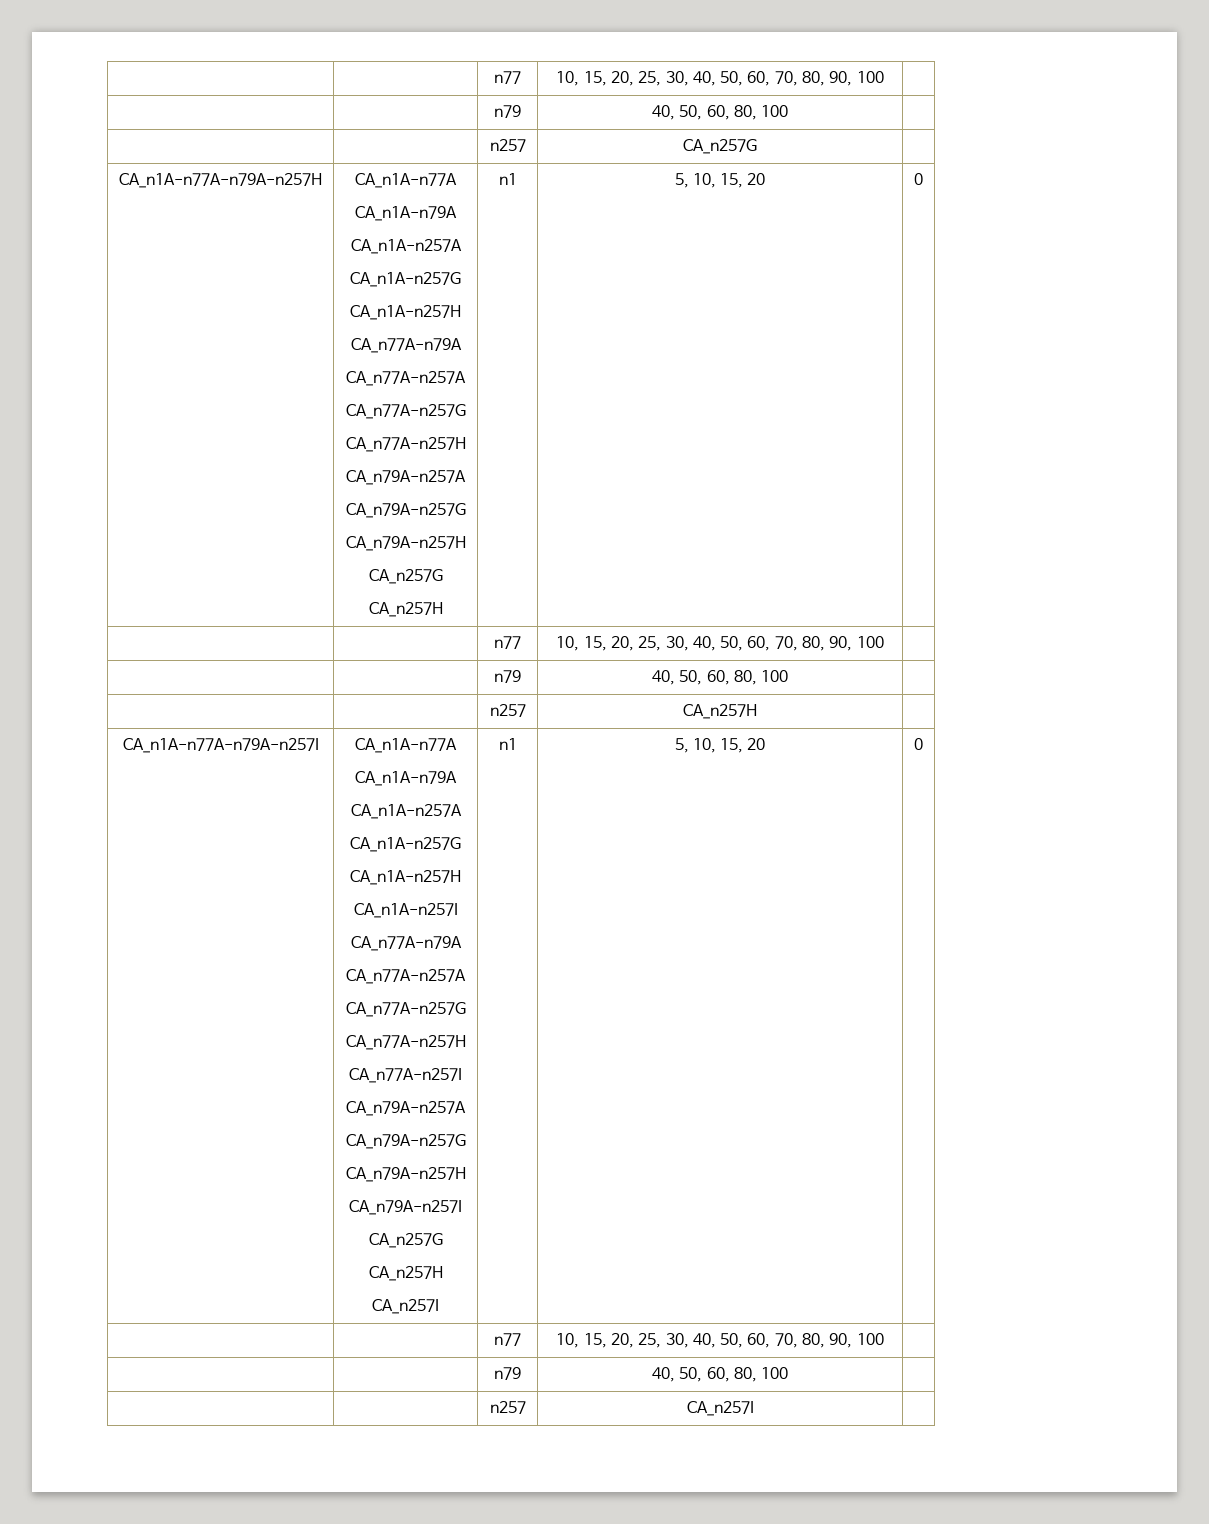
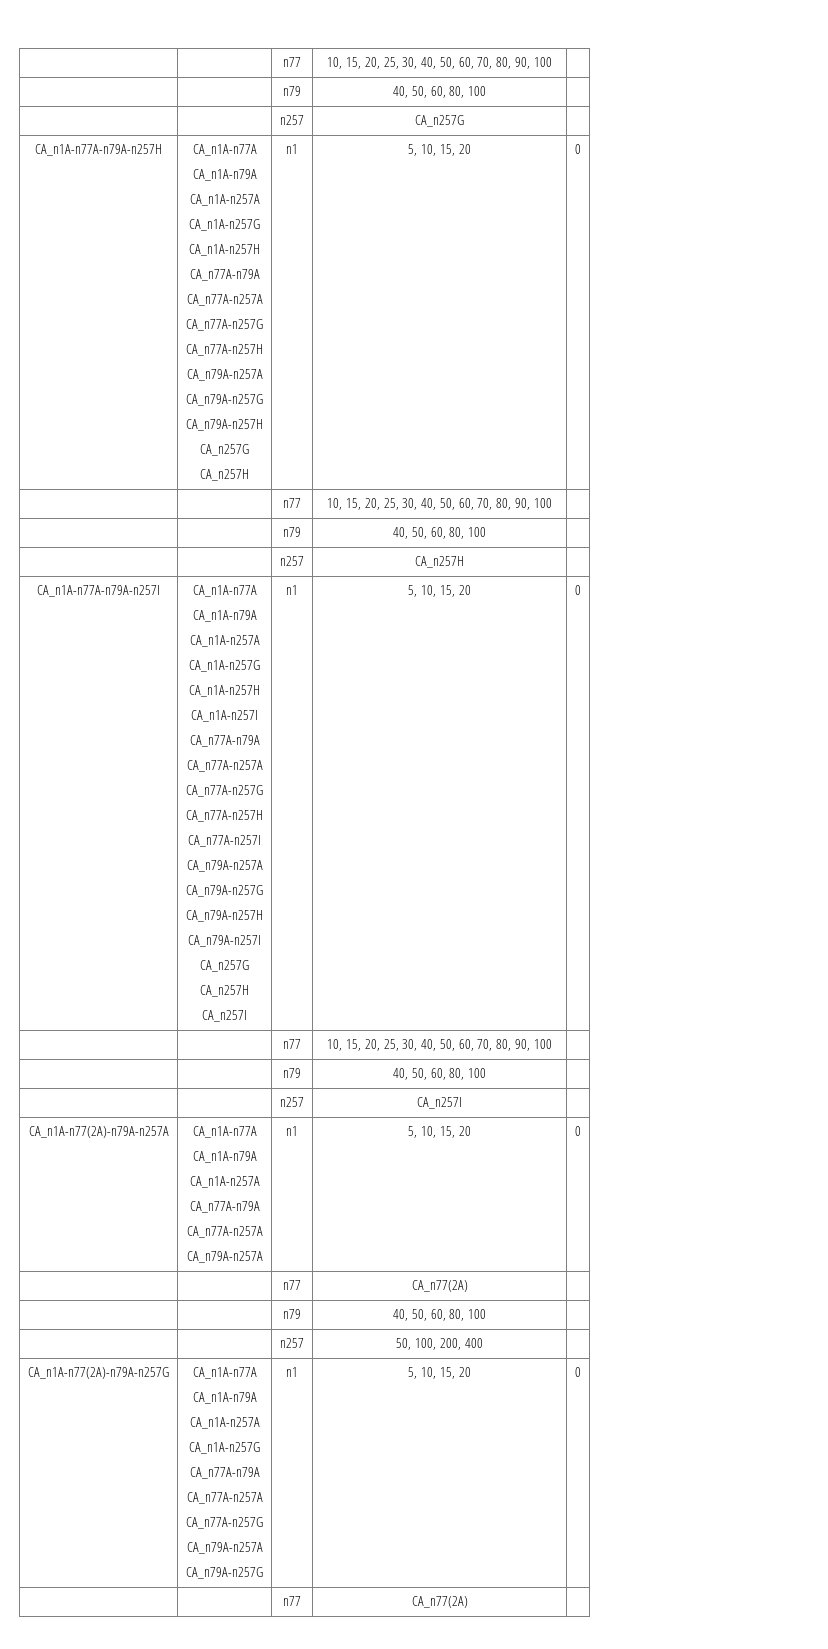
(754, 1408) none -> [28,1126,169,1138] [192,1126,257,1138] [192,1151,257,1163] [189,1176,260,1188] [189,1201,260,1213] [186,1226,263,1238] [186,1251,263,1263] [286,1126,298,1136] [408,1126,471,1138] [575,1126,581,1136] [283,1280,301,1290] [411,1280,468,1292] [283,1309,301,1319] [392,1309,487,1321] [280,1338,304,1348] [396,1338,483,1350] [28,1367,169,1379] [192,1367,257,1379] [192,1392,257,1404] [189,1417,260,1429] [189,1442,260,1454] [189,1467,260,1479] [186,1492,263,1504] [186,1517,263,1529] [186,1542,263,1554] [186,1567,263,1579] [286,1367,298,1377] [408,1367,471,1379] [575,1367,581,1377] [283,1596,301,1606] [411,1596,468,1608] // CA_n1A-n77(2A)-n79A-n257A | CA_n1A-n77A // CA_n1A-n79A // CA_n1A-n257A // CA_n77A-n79A // CA_n77A-n257A // CA_n79A-n257A | n1 | 5, 10, 15, 20 | 0 // | | n77 | CA_n77(2A) | // | | n79 | 40, 50, 60, 80, 100 | // | | n257 | 50, 100, 200, 400 | // CA_n1A-n77(2A)-n79A-n257G | CA_n1A-n77A // CA_n1A-n79A // CA_n1A-n257A // CA_n1A-n257G // CA_n77A-n79A // CA_n77A-n257A // CA_n77A-n257G // CA_n79A-n257A // CA_n79A-n257G | n1 | 5, 10, 15, 20 | 0 // | | n77 | CA_n77(2A) |

